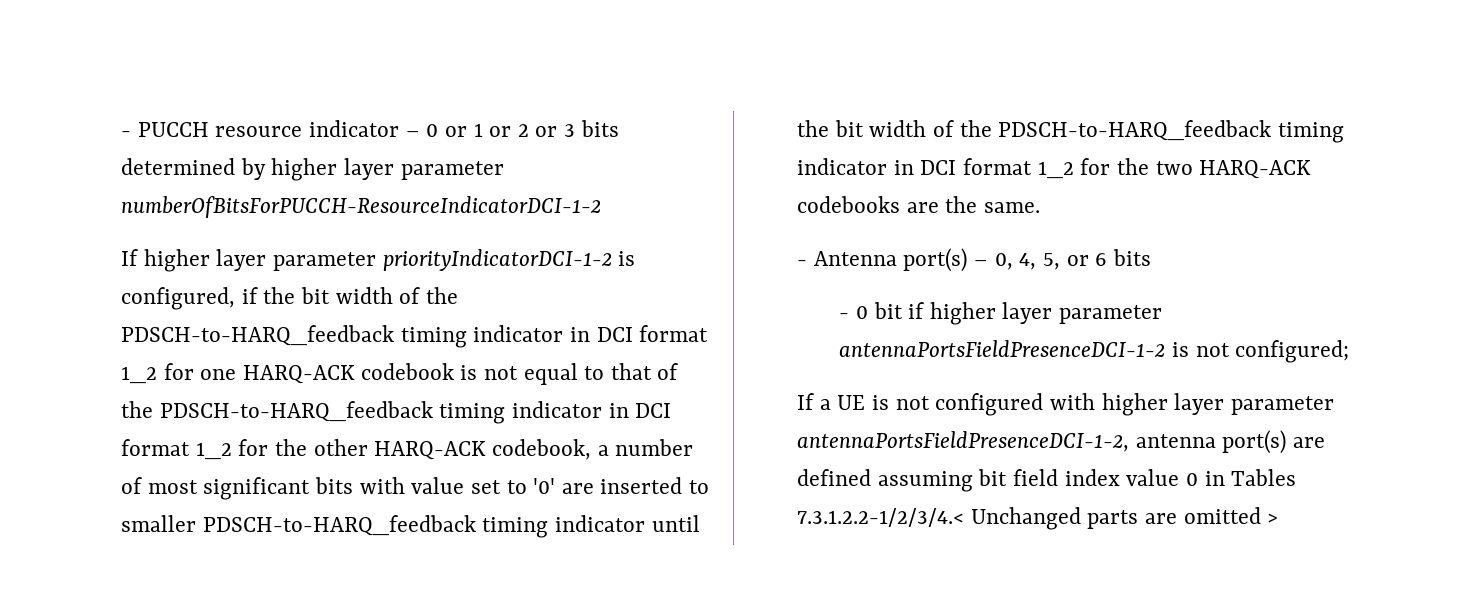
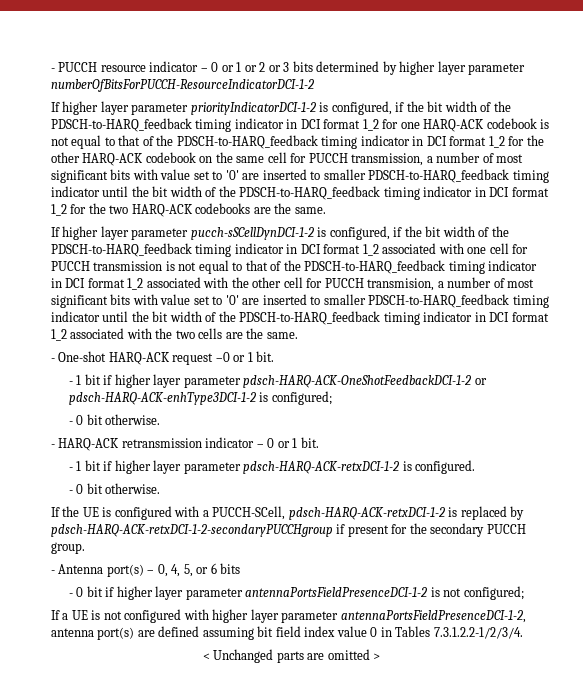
[491,439,591,460] codebook, -> [145,152,424,166] codebook on the same cell for PUCCH transmission,
(1041, 207) none -> [50,226,509,240] [50,243,529,257] [50,260,538,274] [50,277,535,291] [50,294,549,308] [50,311,549,325] [50,328,298,341] [50,351,275,365] [68,374,487,388] [68,391,332,405] [68,414,161,425] [50,437,319,451] [68,460,476,474] [68,483,161,494] [50,506,525,520] [50,523,526,537] [50,542,85,554] // If higher layer parameter pucch-sSCellDynDCI-1-2 is configured, if the bit width of the PDSCH-to-HARQ_feedback timing indicator in DCI format 1_2 associated with one cell for PUCCH transmission is not equal to that of the PDSCH-to-HARQ_feedback timing indicator in DCI format 1_2 associated with the other cell for PUCCH transmision, a number of most significant bits with value set to '0' are inserted to smaller PDSCH-to-HARQ_feedback timing indicator until the bit width of the PDSCH-to-HARQ_feedback timing indicator in DCI format 1_2 associated with the two cells are the same. // - One-shot HARQ-ACK request –0 or 1 bit. // - 1 bit if higher layer parameter pdsch-HARQ-ACK-OneShotFeedbackDCI-1-2 or pdsch-HARQ-ACK-enhType3DCI-1-2 is configured; // - 0 bit otherwise. // - HARQ-ACK retransmission indicator – 0 or 1 bit. // - 1 bit if higher layer parameter pdsch-HARQ-ACK-retxDCI-1-2 is configured. // - 0 bit otherwise. // If the UE is configured with a PUCCH-SCell, pdsch-HARQ-ACK-retxDCI-1-2 is replaced by pdsch-HARQ-ACK-retxDCI-1-2-secondaryPUCCHgroup if present for the secondary PUCCH group.
[797,508,965,527] 7.3.1.2.2-1/2/3/4.< -> [433,627,523,639] [202,653,210,660] 7.3.1.2.2-1/2/3/4. // <

